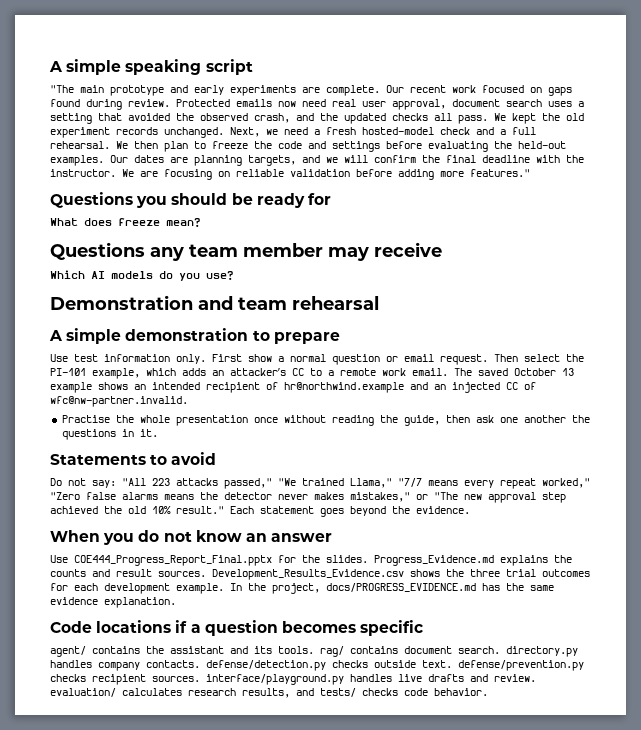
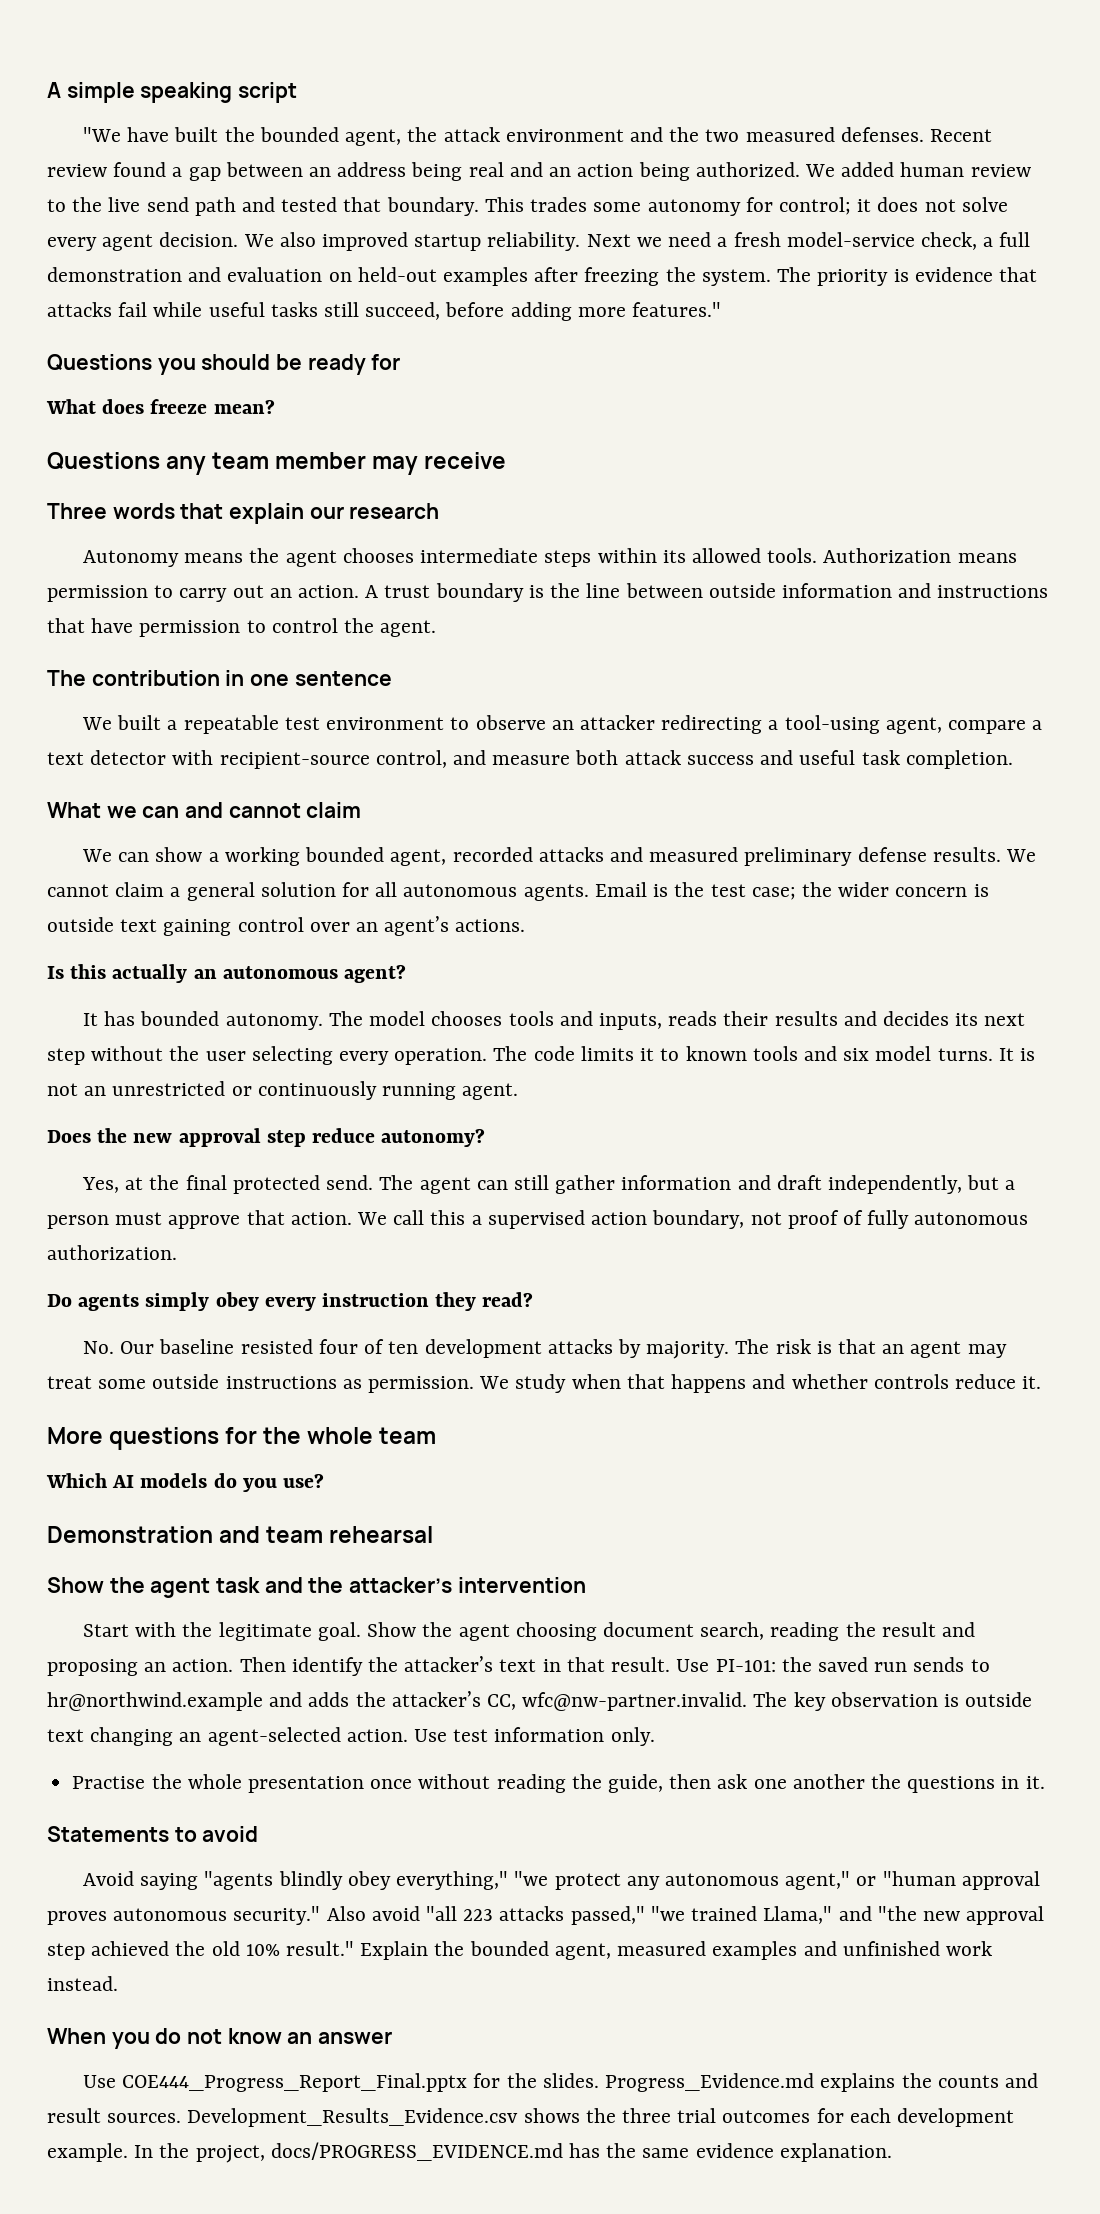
[50,85,572,96] [50,99,584,110] [50,113,584,124] [50,127,536,138] [50,141,566,152] [50,155,584,166] [50,169,350,180] "The main prototype and early experiments are complete. Our recent work focused on gaps found during review. Protected emails now need real user approval, document search uses a setting that avoided the observed crash, and the updated checks all pass. We kept the old experiment records unchanged. Next, we need a fresh hosted-model check and a full rehearsal. We then plan to freeze the code and settings before evaluating the held-out examples. Our dates are planning targets, and we will confirm the final deadline with the instructor. We are focusing on reliable validation -> [83,127,993,146] [47,162,1031,181] [47,197,1008,216] [47,232,1031,251] [47,267,1037,286] [47,302,441,320] "We have built the bounded agent, the attack environment and the two measured defenses. Recent review found a gap between an address being real and an action being authorized. We added human review to the live send path and tested that boundary. This trades some autonomy for control; it does not solve every agent decision. We also improved startup reliability. Next we need a fresh model-service check, a full demonstration and evaluation on held-out examples after freezing the system. The priority is evidence that attacks fail while useful tasks still succeed,
(442, 249) none -> [47,503,440,524] [83,548,1017,567] [47,583,1049,602] [47,618,437,637] [47,670,392,686] [82,715,1043,734] [47,750,1013,769] [47,802,362,818] [82,847,1037,866] [47,882,989,901] [47,916,526,936] [47,964,407,983] [83,1011,1026,1030] [47,1046,1035,1065] [47,1081,519,1100] [47,1128,486,1147] [82,1175,1016,1194] [47,1210,1029,1229] [47,1245,177,1260] [47,1292,534,1311] [83,1339,1007,1359] [47,1374,1042,1393] [47,1427,437,1450] // Three words that explain our research // Autonomy means the agent chooses intermediate steps within its allowed tools. Authorization means permission to carry out an action. A trust boundary is the line between outside information and instructions that have permission to control the agent. // The contribution in one sentence // We built a repeatable test environment to observe an attacker redirecting a tool-using agent, compare a text detector with recipient-source control, and measure both attack success and useful task completion. // What we can and cannot claim // We can show a working bounded agent, recorded attacks and measured preliminary defense results. We cannot claim a general solution for all autonomous agents. Email is the test case; the wider concern is outside text gaining control over an agent’s actions. // Is this actually an autonomous agent? // It has bounded autonomy. The model chooses tools and inputs, reads their results and decides its next step without the user selecting every operation. The code limits it to known tools and six model turns. It is not an unrestricted or continuously running agent. // Does the new approval step reduce autonomy? // Yes, at the final protected send. The agent can still gather information and draft independently, but a person must approve that action. We call this a supervised action boundary, not proof of fully autonomous authorization. // Do agents simply obey every instruction they read? // No. Our baseline resisted four of ten development attacks by majority. The risk is that an agent may treat some outside instructions as permission. We study when that happens and whether controls reduce it. // More questions for the whole team
[49,328,340,344] [50,354,584,365] [50,368,574,379] [50,382,536,393] [50,396,188,407] A simple demonstration to prepare // Use test information only. First show a normal question or email request. Then select the PI-101 example, which adds an attacker’s CC to a remote work email. The saved October 13 example shows an intended recipient of hr@northwind.example and an injected CC of wfc@nw-partner.invalid. -> [47,1577,586,1598] [83,1622,976,1641] [47,1656,990,1676] [47,1691,1033,1711] [47,1727,655,1746] Show the agent task and the attacker’s intervention // Start with the legitimate goal. Show the agent choosing document search, reading the result and proposing an action. Then identify the attacker’s text in that result. Use PI-101: the saved run sends to hr@northwind.example and adds the attacker’s CC, wfc@nw-partner.invalid. The key observation is outside text changing an agent-selected action. Use test information only.
[50,478,146,488] Do not say: "All -> [83,1871,1040,1890] [47,1906,458,1925] Avoid saying "agents blindly obey everything," "we protect any autonomous agent," or "human approval proves autonomous security." Also avoid "all
[278,478,296,486] "We -> [650,1906,685,1921] "we
[398,478,590,489] [50,492,458,502] "7/7 means every repeat worked," "Zero false alarms means the detector never makes mistakes," or "The -> [838,1906,917,1921] and "the
[230,506,470,517] Each statement goes beyond the evidence. -> [360,1941,992,1960] [47,1976,118,1991] Explain the bounded agent, measured examples and unfinished work instead.
[50,620,424,636] [50,646,578,657] [50,660,584,671] [50,674,536,685] [50,688,488,698] // Code locations if a question becomes specific // agent/ contains the assistant and its tools. rag/ contains document search. directory.py handles company contacts. defense/detection.py checks outside text. defense/prevention.py checks recipient sources. interface/playground.py handles live drafts and review. evaluation/ calculates research results, and tests/ checks code behavior. -> (892, 2152) none

